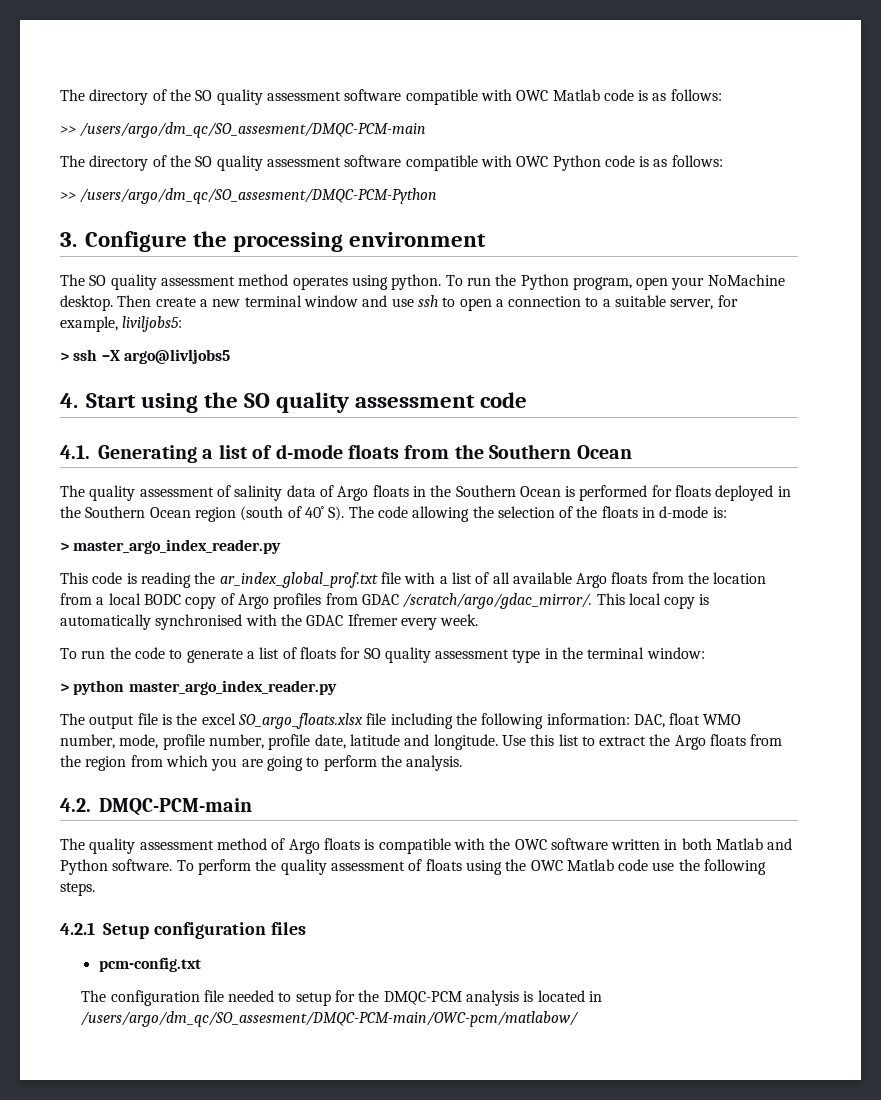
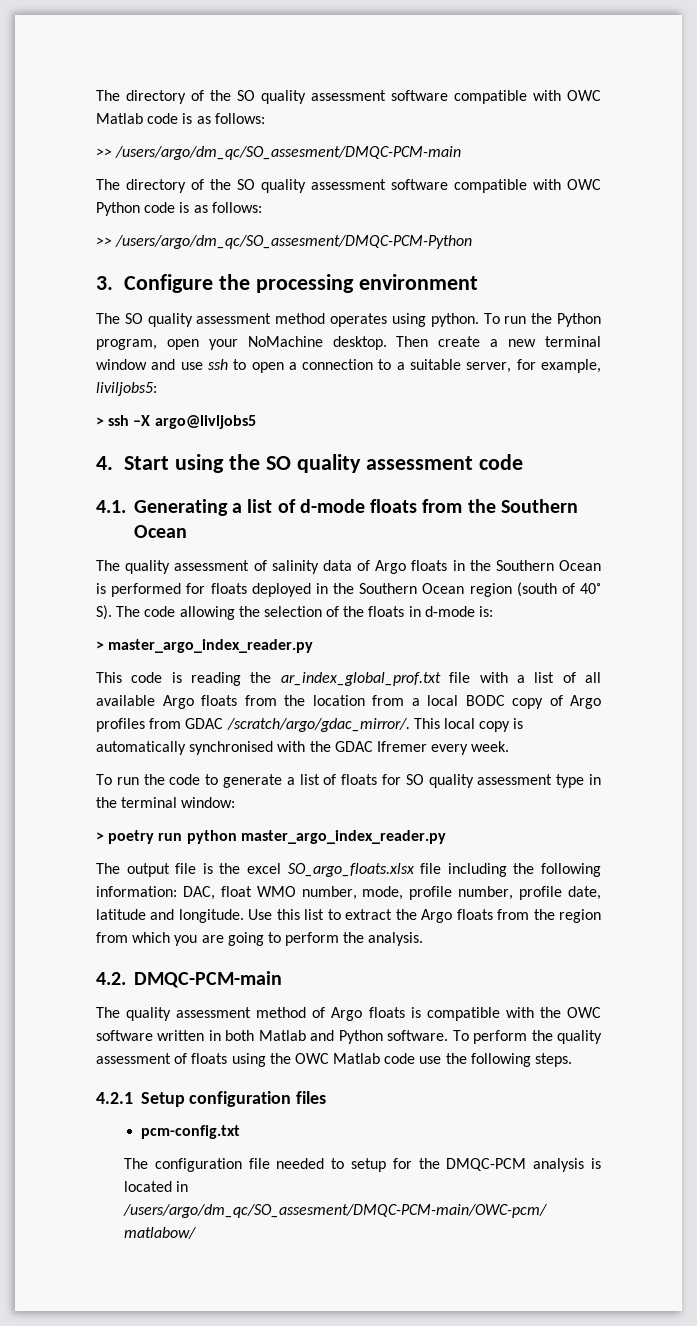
(69, 687) none -> [108,830,183,844] poetry run

